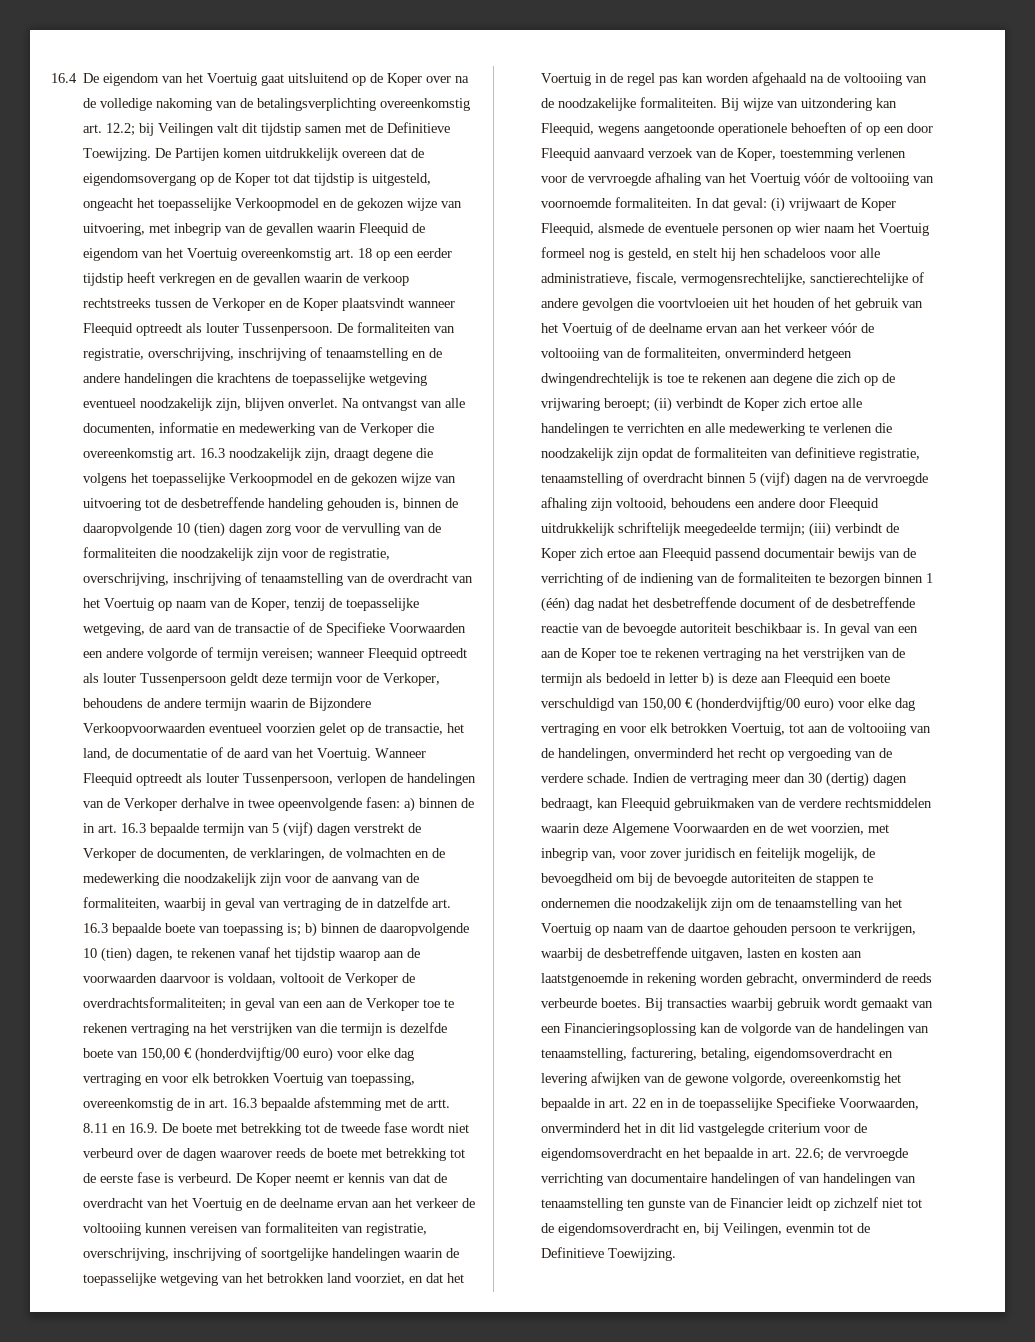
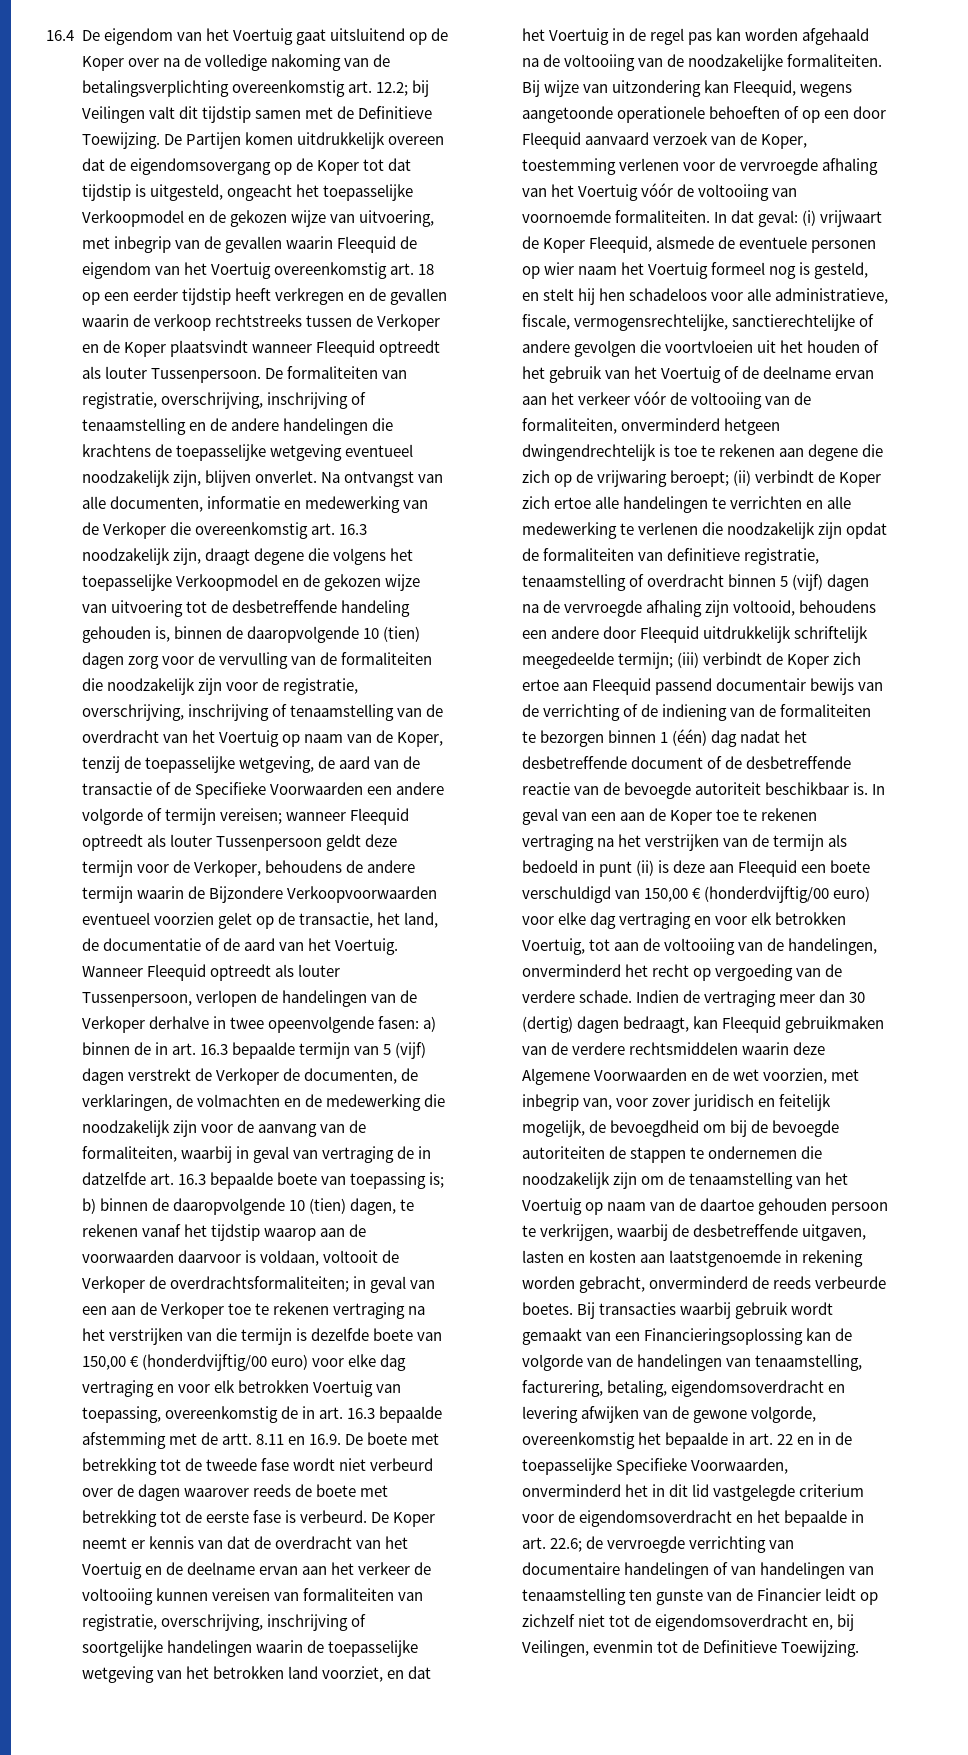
[669,672,715,687] letter b) -> [598,860,654,877] punt (ii)

